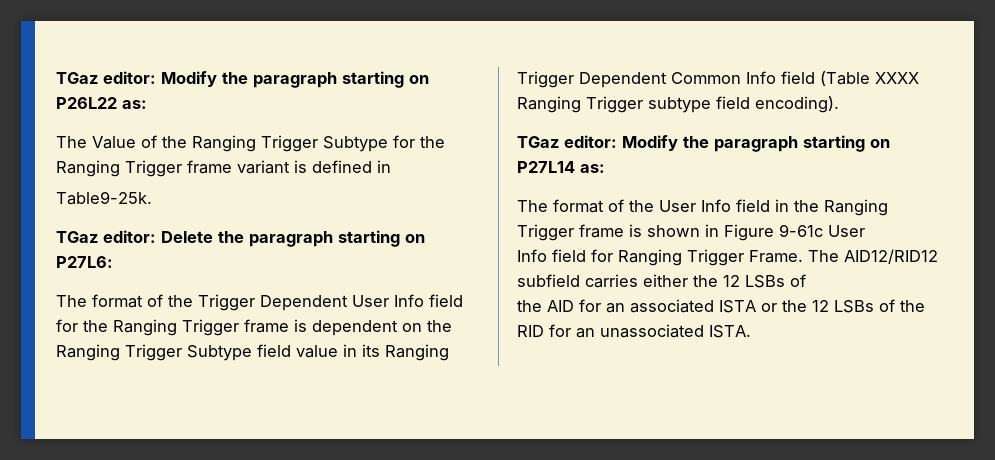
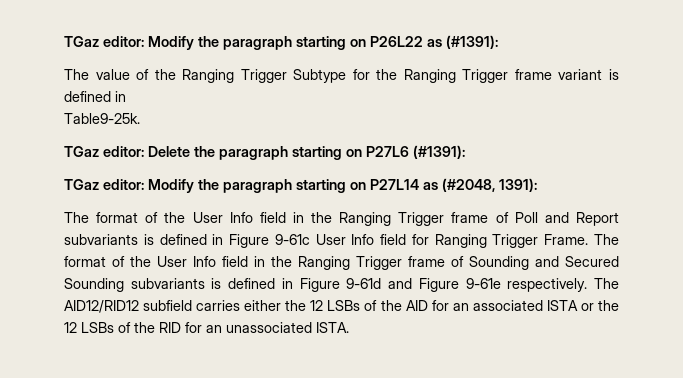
[122,100,147,109] [56,136,136,149] as: // The Value -> [427,35,498,49] [64,69,130,80] as (#1391): // The value
[56,256,113,268] [56,294,463,311] [56,319,452,336] [56,344,449,361] [517,71,919,88] [517,96,839,113] P27L6: // The format of the Trigger Dependent User Info field for the Ranging Trigger frame is dependent on the Ranging Trigger Subtype field value in its Ranging Trigger Dependent Common Info field (Table XXXX Ranging Trigger subtype field encoding). -> [366,145,465,159] P27L6 (#1391):
[580,164,605,173] as: -> [423,178,537,192] as (#2048, 1391):
[629,224,700,237] is shown -> [495,212,619,226] [64,234,207,245] of Poll and Report subvariants is defined
(865, 231) // -> (346, 239) none
(839, 256) none -> [64,256,619,270] [64,278,620,292] format of the User Info field in the Ranging Trigger frame of Sounding and Secured Sounding subvariants is defined in Figure 9-61d and Figure 9-61e respectively. The
(806, 280) // -> (378, 305) none

